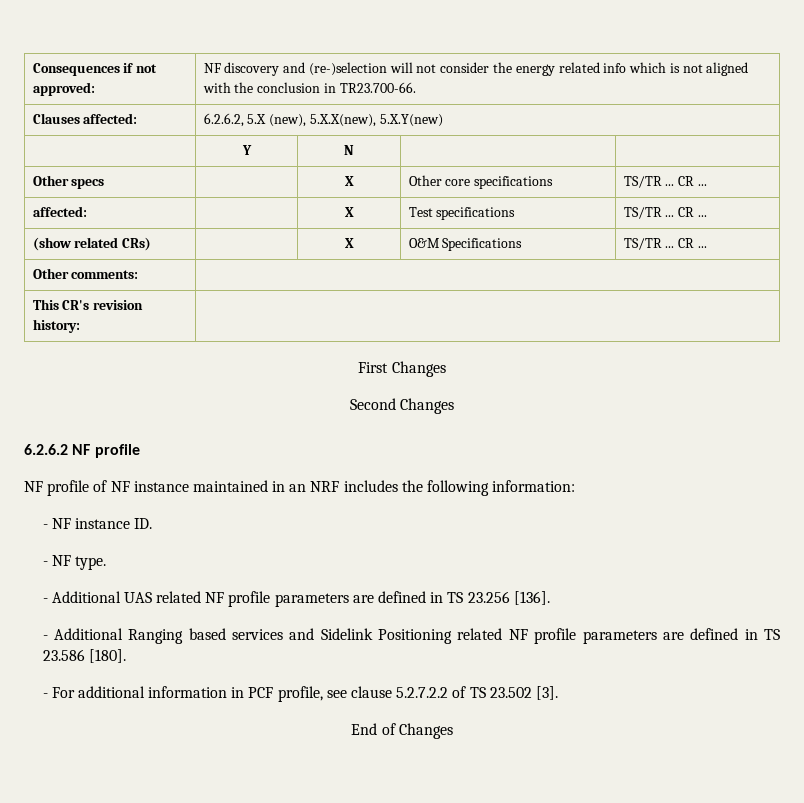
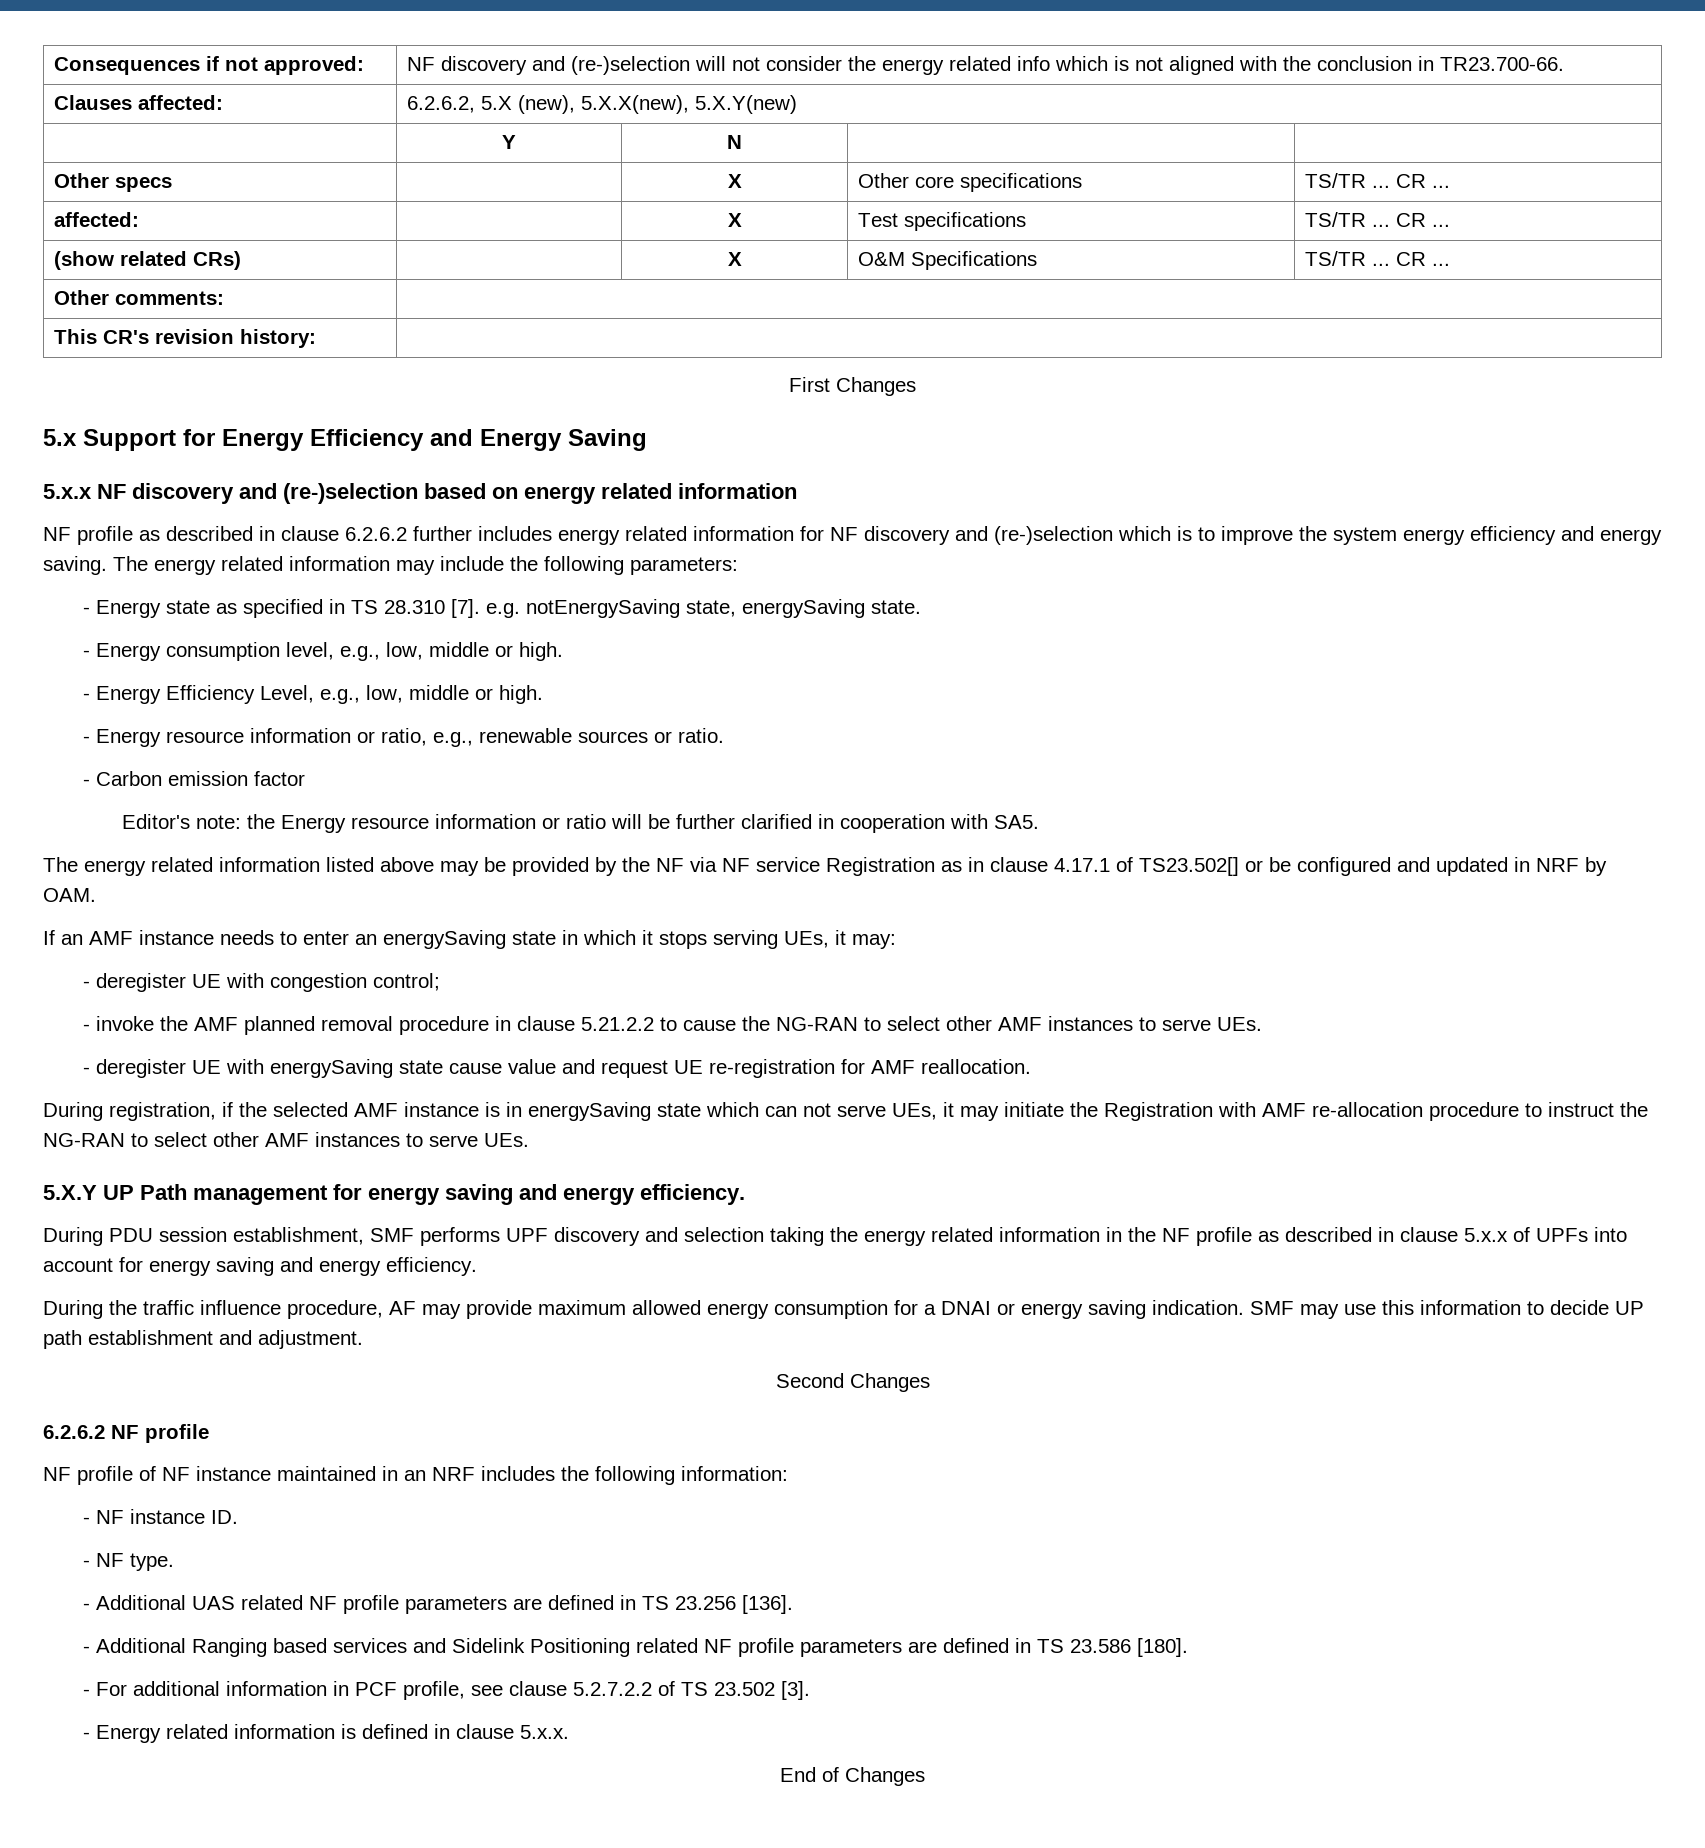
(446, 369) none -> [43,429,647,451] [43,483,797,504] [43,526,1662,545] [43,556,738,575] [82,599,921,618] [82,642,563,661] [82,685,543,704] [82,728,724,747] [82,771,305,786] [122,814,1040,833] [43,857,1607,876] [43,888,96,902] [43,930,896,949] [82,973,440,992] [82,1016,1262,1035] [82,1059,1031,1078] [43,1102,1648,1121] [43,1132,529,1147] [43,1184,745,1205] [43,1227,1627,1246] [43,1257,477,1276] [43,1300,1644,1319] [43,1330,363,1349] // 5.x Support for Energy Efficiency and Energy Saving // 5.x.x NF discovery and (re-)selection based on energy related information // NF profile as described in clause 6.2.6.2 further includes energy related information for NF discovery and (re-)selection which is to improve the system energy efficiency and energy saving. The energy related information may include the following parameters: // - Energy state as specified in TS 28.310 [7]. e.g. notEnergySaving state, energySaving state. // - Energy consumption level, e.g., low, middle or high. // - Energy Efficiency Level, e.g., low, middle or high. // - Energy resource information or ratio, e.g., renewable sources or ratio. // - Carbon emission factor // Editor's note: the Energy resource information or ratio will be further clarified in cooperation with SA5. // The energy related information listed above may be provided by the NF via NF service Registration as in clause 4.17.1 of TS23.502[] or be configured and updated in NRF by OAM. // If an AMF instance needs to enter an energySaving state in which it stops serving UEs, it may: // - deregister UE with congestion control; // - invoke the AMF planned removal procedure in clause 5.21.2.2 to cause the NG-RAN to select other AMF instances to serve UEs. // - deregister UE with energySaving state cause value and request UE re-registration for AMF reallocation. // During registration, if the selected AMF instance is in energySaving state which can not serve UEs, it may initiate the Registration with AMF re-allocation procedure to instruct the NG-RAN to select other AMF instances to serve UEs. // 5.X.Y UP Path management for energy saving and energy efficiency. // During PDU session establishment, SMF performs UPF discovery and selection taking the energy related information in the NF profile as described in clause 5.x.x of UPFs into account for energy saving and energy efficiency. // During the traffic influence procedure, AF may provide maximum allowed energy consumption for a DNAI or energy saving indication. SMF may use this information to decide UP path establishment and adjustment.
(558, 693) none -> [82,1724,569,1743] // - Energy related information is defined in clause 5.x.x.

